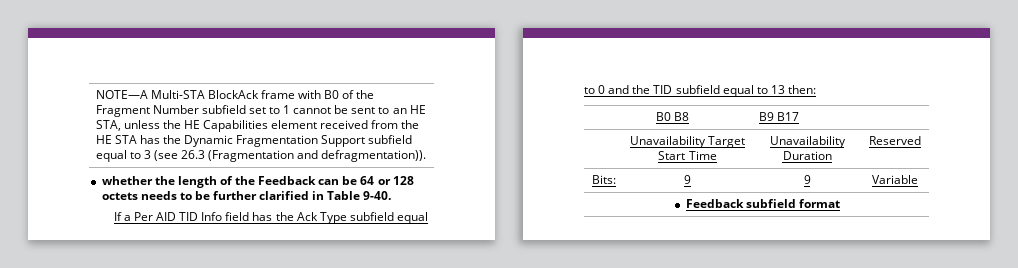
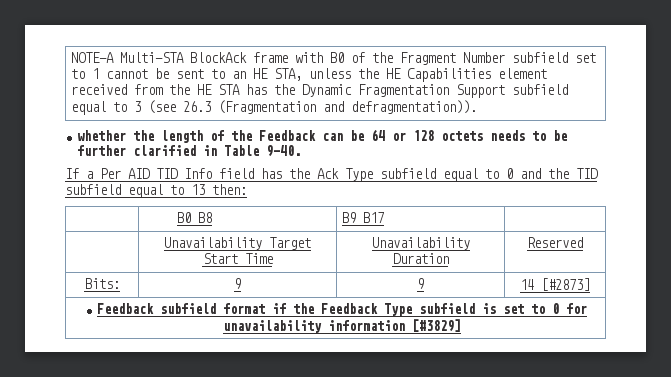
[872,175,918,184] Variable -> [520,278,590,291] 14 [#2873]
(840, 203) none -> [271,303,587,317] [222,319,461,333] if the Feedback Type subfield is set to 0 for unavailability information [#3829]

